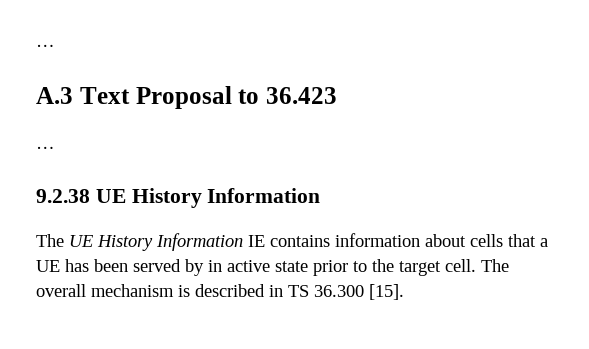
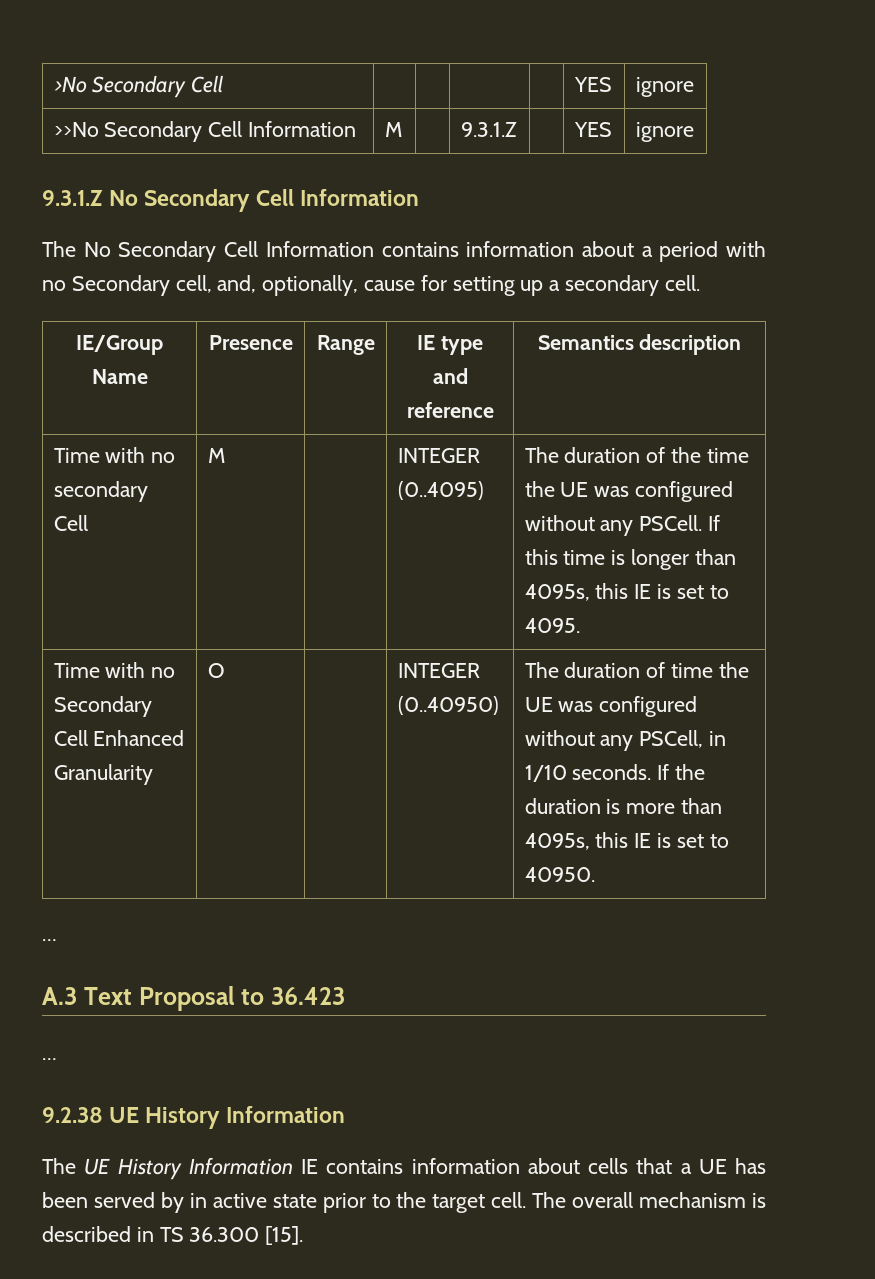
(36, 45) none -> [53,75,224,98] [573,77,612,92] [635,77,694,97] [53,121,357,142] [384,122,402,137] [460,122,517,137] [573,122,612,137] [635,122,694,142] [42,189,419,212] [42,241,767,262] [42,275,700,296] [76,335,163,355] [91,369,148,384] [208,335,293,350] [316,335,375,355] [417,335,483,355] [432,368,468,384] [406,402,494,418] [537,334,742,355] [53,447,176,463] [53,481,148,502] [53,515,88,531] [207,448,225,463] [397,448,480,463] [397,481,484,500] [524,447,749,463] [524,481,734,502] [524,515,721,536] [524,549,736,570] [524,583,729,601] [524,618,580,633] [53,662,176,678] [53,696,152,717] [53,730,185,746] [53,764,153,785] [207,663,225,678] [397,663,480,678] [397,696,499,715] [524,662,749,678] [524,696,698,717] [524,730,727,751] [524,764,706,782] [524,798,723,814] [524,832,729,850] [524,867,595,882] >No Secondary Cell | | | | | YES | ignore // >>No Secondary Cell Information | M | | 9.3.1.Z | | YES | ignore // 9.3.1.Z No Secondary Cell Information // The No Secondary Cell Information contains information about a period with no Secondary cell, and, optionally, cause for setting up a secondary cell. // IE/Group Name | Presence | Range | IE type and reference | Semantics description // Time with no secondary Cell | M | | INTEGER (0..4095) | The duration of the time the UE was configured without any PSCell. If this time is longer than 4095s, this IE is set to 4095. // Time with no Secondary Cell Enhanced Granularity | O | | INTEGER (0..40950) | The duration of time the UE was configured without any PSCell, in 1/10 seconds. If the duration is more than 4095s, this IE is set to 40950. //

